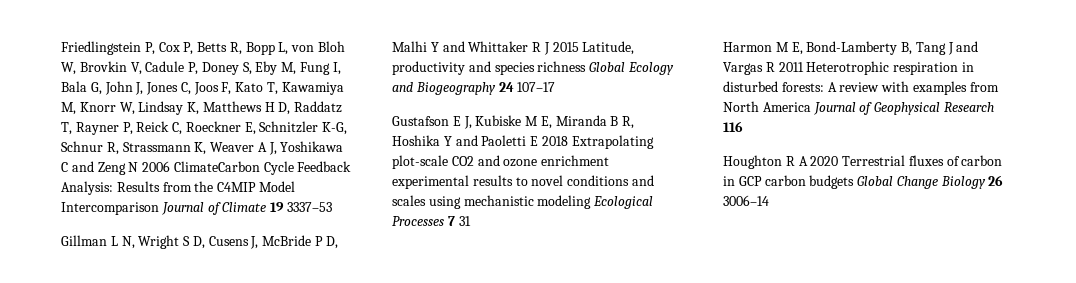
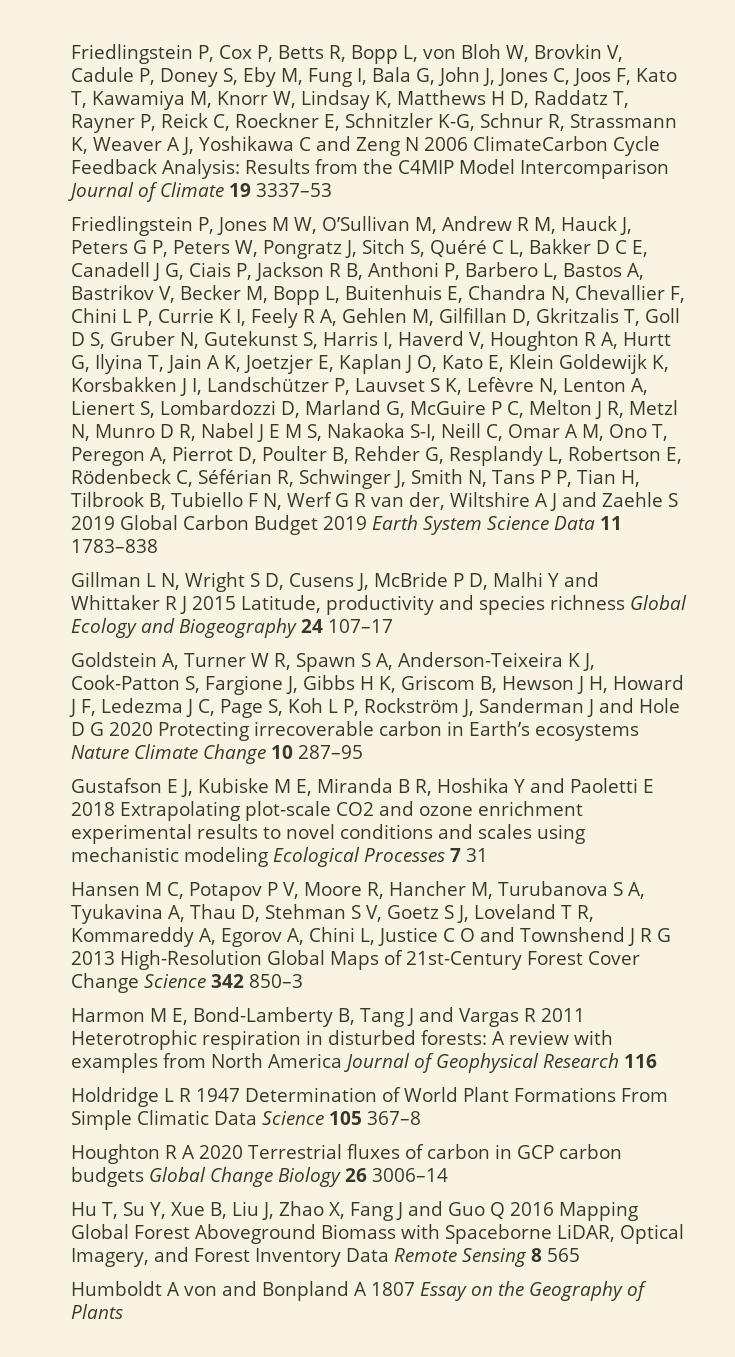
(332, 207) none -> [71,216,632,236] [71,239,648,259] [71,262,644,281] [71,285,685,305] [71,308,680,328] [71,331,671,351] [71,354,669,374] [71,377,648,396] [71,400,678,419] [71,423,668,442] [71,446,682,466] [71,469,640,489] [71,492,678,511] [71,515,622,535] [71,539,158,553] // Friedlingstein P, Jones M W, O’Sullivan M, Andrew R M, Hauck J, Peters G P, Peters W, Pongratz J, Sitch S, Quéré C L, Bakker D C E, Canadell J G, Ciais P, Jackson R B, Anthoni P, Barbero L, Bastos A, Bastrikov V, Becker M, Bopp L, Buitenhuis E, Chandra N, Chevallier F, Chini L P, Currie K I, Feely R A, Gehlen M, Gilfillan D, Gkritzalis T, Goll D S, Gruber N, Gutekunst S, Harris I, Haverd V, Houghton R A, Hurtt G, Ilyina T, Jain A K, Joetzjer E, Kaplan J O, Kato E, Klein Goldewijk K, Korsbakken J I, Landschützer P, Lauvset S K, Lefèvre N, Lenton A, Lienert S, Lombardozzi D, Marland G, McGuire P C, Melton J R, Metzl N, Munro D R, Nabel J E M S, Nakaoka S-I, Neill C, Omar A M, Ono T, Peregon A, Pierrot D, Poulter B, Rehder G, Resplandy L, Robertson E, Rödenbeck C, Séférian R, Schwinger J, Smith N, Tans P P, Tian H, Tilbrook B, Tubiello F N, Werf G R van der, Wiltshire A J and Zaehle S 2019 Global Carbon Budget 2019 Earth System Science Data 11 1783–838
(556, 87) none -> [71,652,595,672] [71,675,684,695] [69,698,680,718] [71,721,639,741] [71,744,363,764] // Goldstein A, Turner W R, Spawn S A, Anderson-Teixeira K J, Cook-Patton S, Fargione J, Gibbs H K, Griscom B, Hewson J H, Howard J F, Ledezma J C, Page S, Koh L P, Rockström J, Sanderman J and Hole D G 2020 Protecting irrecoverable carbon in Earth’s ecosystems Nature Climate Change 10 287–95
(471, 221) none -> [71,881,645,901] [71,904,594,924] [71,927,671,947] [71,950,640,970] [71,973,303,993] // Hansen M C, Potapov P V, Moore R, Hancher M, Turubanova S A, Tyukavina A, Thau D, Stehman S V, Goetz S J, Loveland T R, Kommareddy A, Egorov A, Chini L, Justice C O and Townshend J R G 2013 High-Resolution Global Maps of 21st-Century Forest Cover Change Science 342 850–3
(743, 126) none -> [71,1087,668,1107] [71,1110,421,1130] // Holdridge L R 1947 Determination of World Plant Formations From Simple Climatic Data Science 105 367–8
(769, 200) none -> [71,1201,638,1221] [71,1224,684,1244] [71,1247,580,1267] [71,1281,647,1301] [71,1304,123,1319] // Hu T, Su Y, Xue B, Liu J, Zhao X, Fang J and Guo Q 2016 Mapping Global Forest Aboveground Biomass with Spaceborne LiDAR, Optical Imagery, and Forest Inventory Data Remote Sensing 8 565 // Humboldt A von and Bonpland A 1807 Essay on the Geography of Plants

